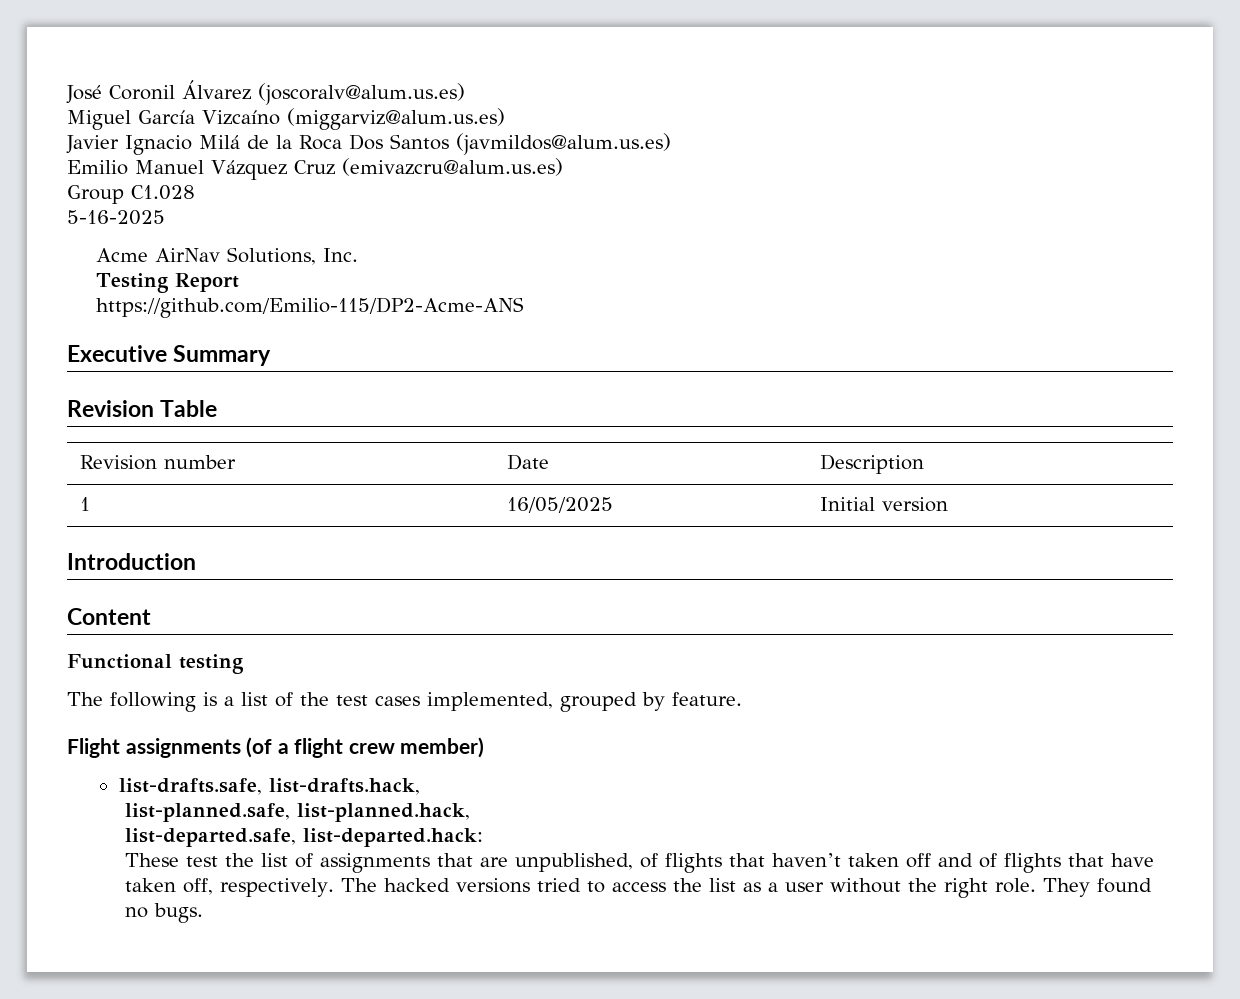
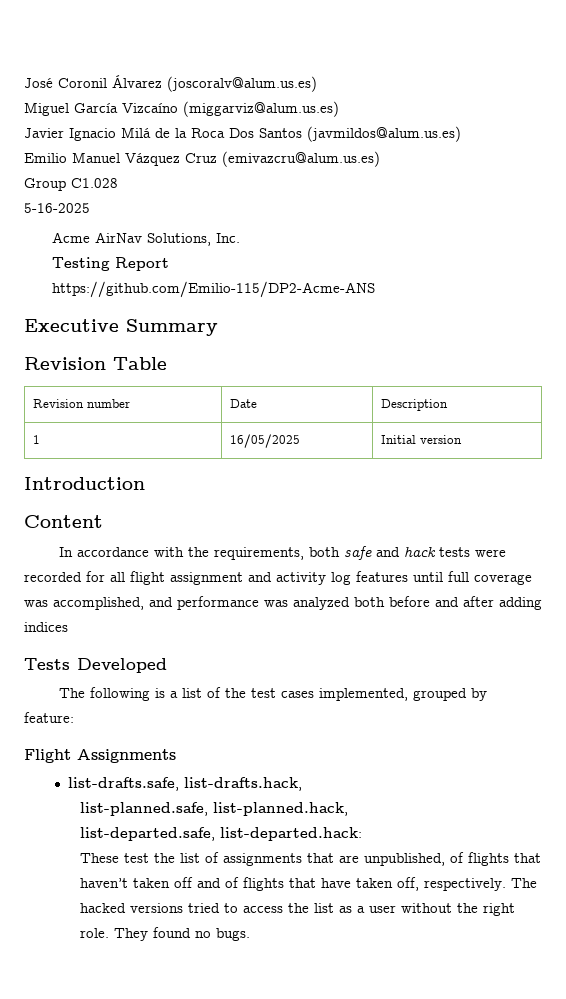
[67,654,244,674] Functional testing -> [59,546,507,560] [24,571,532,585] [24,596,542,610] [24,622,68,632] [24,658,167,673] In accordance with the requirements, both safe and hack tests were recorded for all flight assignment and activity log features until full coverage was accomplished, and performance was analyzed both before and after adding indices // Tests Developed
[672,692,742,706] feature. -> [24,712,74,723] feature:
[125,737,485,758] assignments (of a flight crew member) -> [77,749,176,763] Assignments

